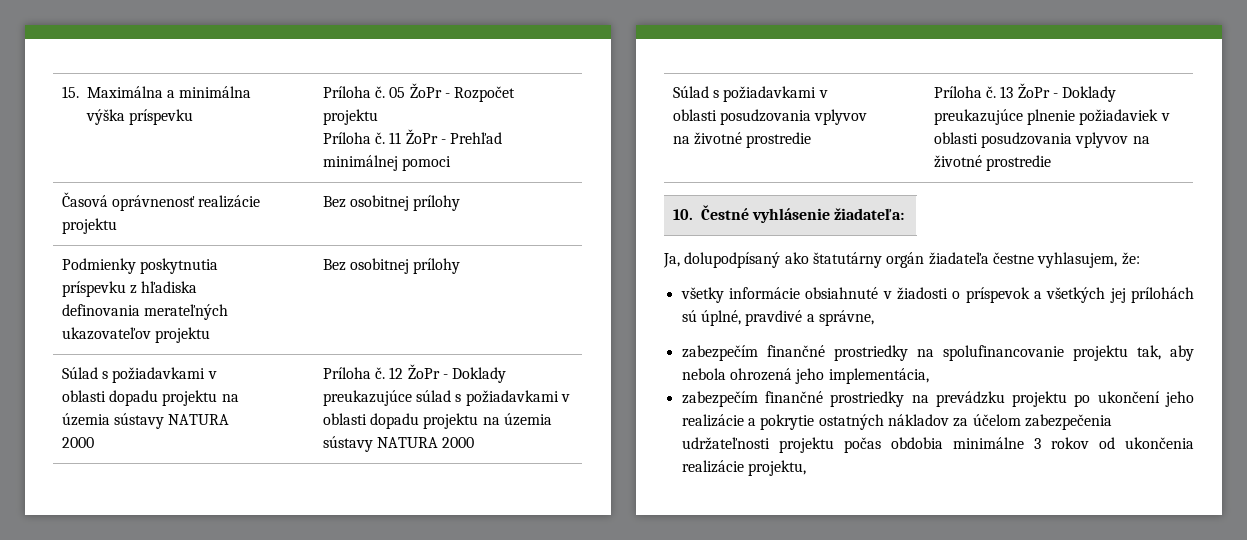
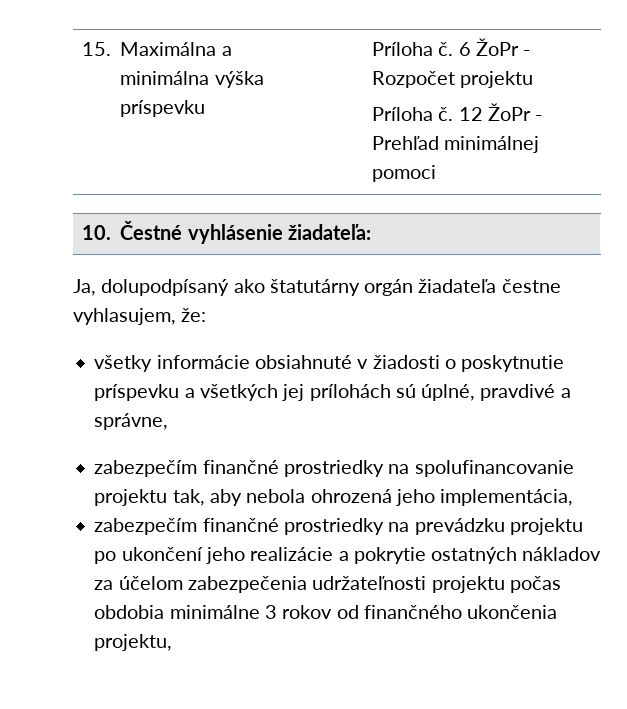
[389,87,406,98] 05 -> [458,42,471,56] 6
[389,132,402,144] 11 -> [458,107,483,121] 12
[61,192,261,211] [61,218,117,234] [322,195,461,211] [61,258,219,274] [61,281,198,297] [61,304,229,320] [61,327,211,343] [322,258,461,274] [61,367,217,383] [61,390,239,406] [61,413,230,429] [61,437,94,448] [322,364,507,383] [322,390,571,406] [322,413,553,429] [322,436,475,452] [672,86,828,102] [672,109,868,125] [672,132,812,148] [933,83,1117,102] [933,109,1170,125] [933,132,1150,148] [933,155,1052,171] // Časová oprávnenosť realizácie projektu | Bez osobitnej prílohy // Podmienky poskytnutia príspevku z hľadiska definovania merateľných ukazovateľov projektu | Bez osobitnej prílohy // Súlad s požiadavkami v oblasti dopadu projektu na územia sústavy NATURA 2000 | Príloha č. 12 ŽoPr - Doklady preukazujúce súlad s požiadavkami v oblasti dopadu projektu na územia sústavy NATURA 2000 // Súlad s požiadavkami v oblasti posudzovania vplyvov na životné prostredie | Príloha č. 13 ŽoPr - Doklady preukazujúce plnenie požiadaviek v oblasti posudzovania vplyvov na životné prostredie -> (437, 173) none
[965,287,1030,303] príspevok -> [461,355,565,372] [94,384,180,401] poskytnutie príspevku
[1125,437,1194,449] [681,460,744,473] ukončenia realizácie -> [363,605,558,619] finančného ukončenia

